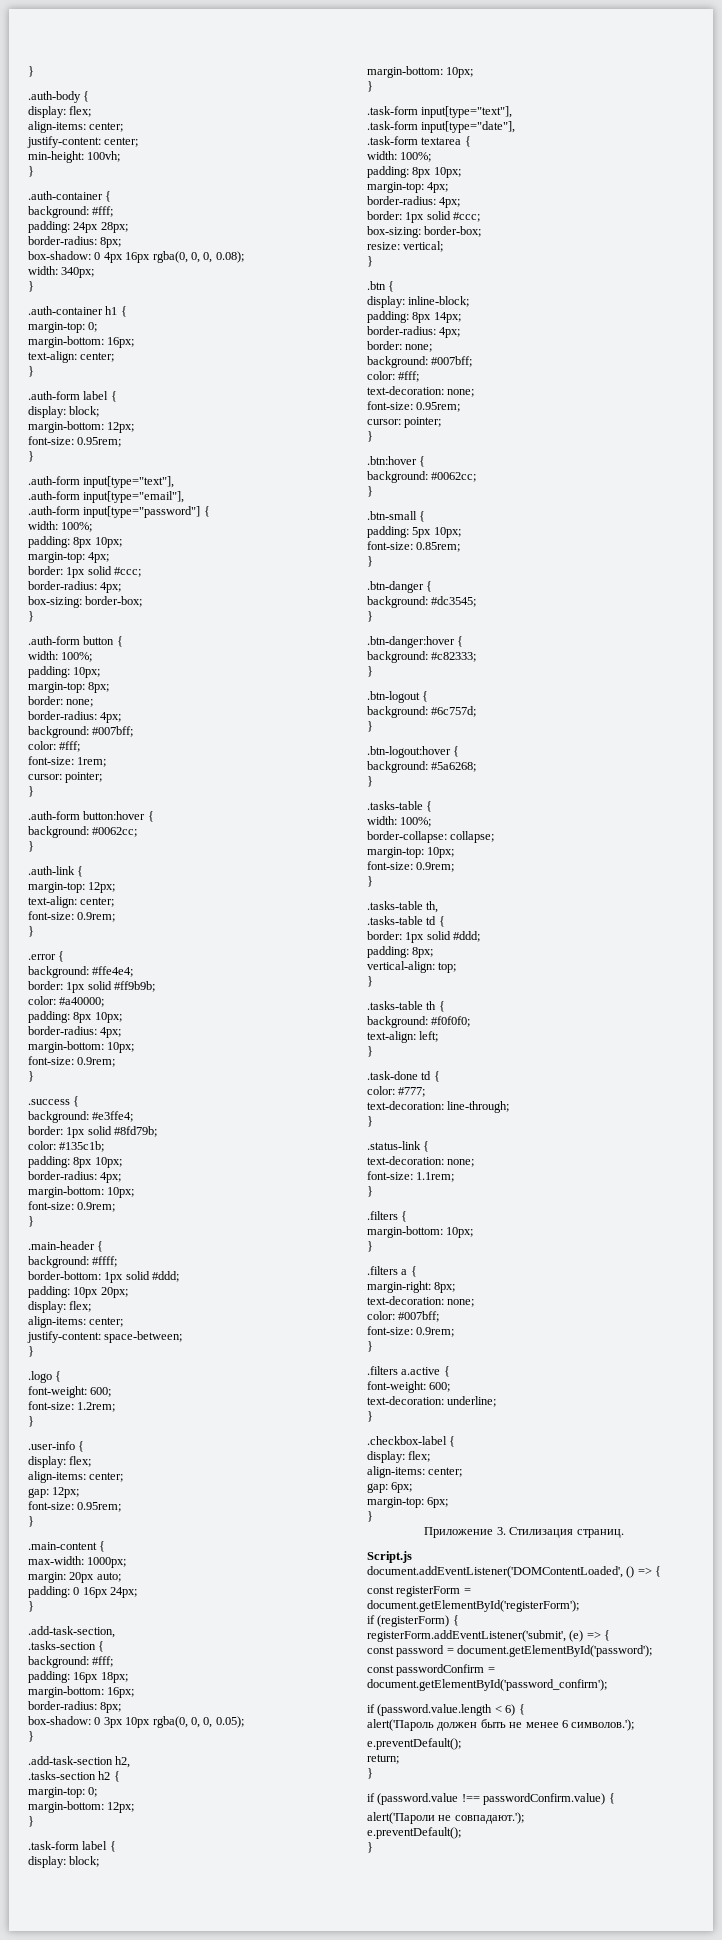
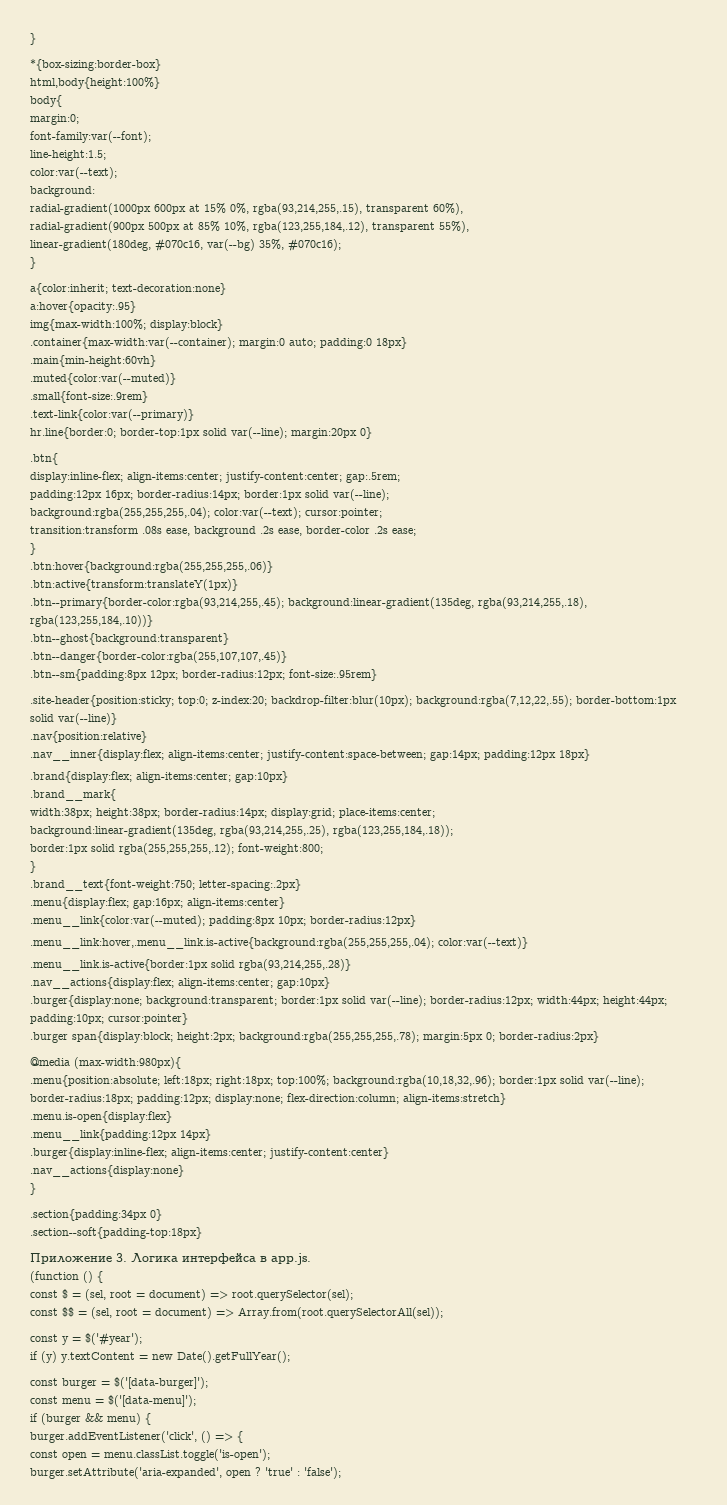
[28,66,34,77] [28,91,90,103] [28,106,92,118] [28,121,124,133] [27,136,139,148] [28,151,121,163] [28,166,34,177] [28,191,112,202] [28,206,114,218] [28,221,128,233] [28,236,122,248] [28,251,244,263] [28,266,95,278] [28,281,34,292] [28,306,127,317] [28,322,98,333] [28,336,135,348] [28,351,115,363] [28,366,34,377] [28,391,117,402] [28,406,100,418] [28,421,135,433] [28,436,122,447] [28,451,34,462] [28,476,175,488] [28,491,185,503] [28,506,210,518] [28,521,93,532] [28,536,122,548] [28,552,110,563] [28,566,142,578] [28,581,122,593] [28,596,143,608] [28,611,34,622] [28,636,123,647] [28,651,93,662] [28,666,101,678] [28,682,110,693] [28,696,94,707] [28,711,122,723] [28,726,134,738] [28,741,81,752] [28,756,107,767] [28,772,103,783] [28,786,34,797] [28,811,154,822] [28,826,138,838] [28,841,34,852] [28,866,84,877] [28,882,116,893] [28,896,115,908] [28,911,116,922] [28,926,34,937] [28,951,65,962] [28,966,134,978] [28,981,156,993] [28,996,105,1007] [28,1011,122,1023] [28,1026,122,1038] [28,1041,135,1053] [28,1056,116,1067] [28,1071,34,1082] [28,1096,80,1107] [28,1111,134,1123] [28,1126,158,1138] [28,1141,105,1152] [28,1156,122,1168] [28,1171,122,1183] [28,1186,135,1198] [28,1201,116,1212] [28,1216,34,1227] [28,1241,104,1252] [28,1256,118,1268] [28,1271,180,1283] [28,1286,128,1298] [28,1301,92,1313] [28,1316,124,1328] [27,1331,183,1343] [28,1346,34,1357] [28,1371,62,1383] [28,1386,112,1398] [28,1401,116,1412] [28,1416,34,1427] [28,1441,85,1452] [28,1456,92,1468] [28,1471,124,1483] [28,1487,80,1498] [28,1501,122,1512] [28,1516,34,1527] [28,1541,106,1552] [28,1556,127,1568] [28,1572,121,1583] [28,1586,138,1598] [28,1601,34,1612] [28,1626,115,1638] [28,1641,105,1652] [28,1656,114,1668] [28,1671,128,1683] [28,1686,135,1698] [28,1701,122,1713] [28,1716,244,1728] [28,1731,34,1742] [28,1756,131,1768] [28,1771,120,1782] [28,1787,98,1798] [28,1801,135,1813] [28,1816,34,1827] [28,1841,116,1852] [28,1856,100,1868] [367,66,474,78] [367,81,373,92] [367,106,513,118] [367,121,516,133] [367,136,471,147] [367,151,432,162] [367,166,461,178] [367,182,449,193] [367,196,461,208] [367,211,481,223] [367,226,482,238] [367,241,444,252] [367,256,373,267] [367,281,395,292] [367,296,470,308] [367,311,461,323] [367,326,461,338] [367,341,433,352] [367,356,473,368] [367,371,420,382] [367,386,475,397] [367,401,461,412] [367,417,442,428] [367,431,373,442] [367,456,426,467] [367,471,477,483] [367,486,373,497] [367,511,426,522] [367,526,461,538] [367,541,461,552] [367,556,373,567] [367,581,433,593] [367,596,477,608] [367,611,373,622] [367,636,464,648] [367,651,477,663] [367,666,373,677] [367,691,429,703] [367,706,477,718] [367,721,373,732] [367,746,460,758] [367,761,477,773] [367,776,373,787] [367,801,433,812] [367,816,432,827] [367,831,495,843] [367,847,455,858] [367,861,455,872] [367,876,373,887] [367,901,439,913] [367,916,445,927] [367,931,481,943] [367,946,434,958] [367,961,457,973] [367,976,373,987] [367,1001,445,1012] [367,1016,471,1028] [367,1031,439,1043] [367,1046,373,1057] [367,1071,440,1082] [367,1086,426,1097] [367,1101,510,1113] [367,1116,373,1127] [367,1141,430,1152] [367,1156,475,1167] [367,1171,455,1182] [367,1186,373,1197] [367,1211,408,1222] [367,1226,474,1238] [367,1241,373,1252] [367,1266,417,1277] [367,1281,456,1293] [367,1296,475,1307] [367,1311,440,1322] [367,1326,455,1337] [367,1341,373,1352] [367,1366,450,1377] [367,1381,451,1393] [367,1396,497,1407] [367,1411,373,1422] [367,1436,456,1447] [367,1451,431,1463] [367,1466,463,1478] [367,1482,413,1493] [367,1497,449,1508] [367,1511,373,1522] [424,1527,624,1538] [367,1551,412,1563] [367,1566,662,1578] [367,1586,471,1597] [367,1600,579,1612] [367,1615,459,1627] [367,1630,611,1642] [367,1645,653,1657] [367,1664,495,1676] [367,1679,607,1691] [367,1704,525,1716] [367,1719,635,1731] [367,1738,461,1750] [367,1754,399,1764] [367,1768,373,1779] [367,1793,615,1805] [367,1812,524,1824] [367,1827,461,1839] [367,1842,373,1853] } // .auth-body { // display: flex; // align-items: center; // justify-content: center; // min-height: 100vh; // } // .auth-container { // background: #fff; // padding: 24px 28px; // border-radius: 8px; // box-shadow: 0 4px 16px rgba(0, 0, 0, 0.08); // width: 340px; // } // .auth-container h1 { // margin-top: 0; // margin-bottom: 16px; // text-align: center; // } // .auth-form label { // display: block; // margin-bottom: 12px; // font-size: 0.95rem; // } // .auth-form input[type="text"], // .auth-form input[type="email"], // .auth-form input[type="password"] { // width: 100%; // padding: 8px 10px; // margin-top: 4px; // border: 1px solid #ccc; // border-radius: 4px; // box-sizing: border-box; // } // .auth-form button { // width: 100%; // padding: 10px; // margin-top: 8px; // border: none; // border-radius: 4px; // background: #007bff; // color: #fff; // font-size: 1rem; // cursor: pointer; // } // .auth-form button:hover { // background: #0062cc; // } // .auth-link { // margin-top: 12px; // text-align: center; // font-size: 0.9rem; // } // .error { // background: #ffe4e4; // border: 1px solid #ff9b9b; // color: #a40000; // padding: 8px 10px; // border-radius: 4px; // margin-bottom: 10px; // font-size: 0.9rem; // } // .success { // background: #e3ffe4; // border: 1px solid #8fd79b; // color: #135c1b; // padding: 8px 10px; // border-radius: 4px; // margin-bottom: 10px; // font-size: 0.9rem; // } // .main-header { // background: #ffff; // border-bottom: 1px solid #ddd; // padding: 10px 20px; // display: flex; // align-items: center; // justify-content: space-between; // } // .logo { // font-weight: 600; // font-size: 1.2rem; // } // .user-info { // display: flex; // align-items: center; // gap: 12px; // font-size: 0.95rem; // } // .main-content { // max-width: 1000px; // margin: 20px auto; // padding: 0 16px 24px; // } // .add-task-section, // .tasks-section { // background: #fff; // padding: 16px 18px; // margin-bottom: 16px; // border-radius: 8px; // box-shadow: 0 3px 10px rgba(0, 0, 0, 0.05); // } // .add-task-section h2, // .tasks-section h2 { // margin-top: 0; // margin-bottom: 12px; // } // .task-form label { // display: block; // margin-bottom: 10px; // } // .task-form input[type="text"], // .task-form input[type="date"], // .task-form textarea { // width: 100%; // padding: 8px 10px; // margin-top: 4px; // border-radius: 4px; // border: 1px solid #ccc; // box-sizing: border-box; // resize: vertical; // } // .btn { // display: inline-block; // padding: 8px 14px; // border-radius: 4px; // border: none; // background: #007bff; // color: #fff; // text-decoration: none; // font-size: 0.95rem; // cursor: pointer; // } // .btn:hover { // background: #0062cc; // } // .btn-small { // padding: 5px 10px; // font-size: 0.85rem; // } // .btn-danger { // background: #dc3545; // } // .btn-danger:hover { // background: #c82333; // } // .btn-logout { // background: #6c757d; // } // .btn-logout:hover { // background: #5a6268; // } // .tasks-table { // width: 100%; // border-collapse: collapse; // margin-top: 10px; // font-size: 0.9rem; // } // .tasks-table th, // .tasks-table td { // border: 1px solid #ddd; // padding: 8px; // vertical-align: top; // } // .tasks-table th { // background: #f0f0f0; // text-align: left; // } // .task-done td { // color: #777; // text-decoration: line-through; // } // .status-link { // text-decoration: none; // font-size: 1.1rem; // } // .filters { // margin-bottom: 10px; // } // .filters a { // margin-right: 8px; // text-decoration: none; // color: #007bff; // font-size: 0.9rem; // } // .filters a.active { // font-weight: 600; // text-decoration: underline; // } // .checkbox-label { // display: flex; // align-items: center; // gap: 6px; // margin-top: 6px; // } // Приложение 3. Стилизация страниц. // Script.js // document.addEventListener('DOMContentLoaded', () => { // const registerForm = document.getElementById('registerForm'); // if (registerForm) { // registerForm.addEventListener('submit', (e) => { // const password = document.getElementById('password'); // const passwordConfirm = document.getElementById('password_confirm'); // if (password.value.length < 6) { // alert('Пароль должен быть не менее 6 символов.'); // e.preventDefault(); // return; // } // if (password.value !== passwordConfirm.value) { // alert('Пароли не совпадают.'); // e.preventDefault(); // } -> [30,33,36,45] [30,59,161,71] [30,77,160,89] [30,95,62,107] [30,114,79,125] [30,131,151,143] [30,150,106,161] [30,167,117,179] [30,186,95,197] [30,203,463,215] [30,221,469,233] [30,238,341,252] [30,257,36,269] [30,283,226,295] [30,301,136,313] [30,319,223,331] [30,337,407,349] [30,355,156,367] [30,373,176,385] [30,391,148,403] [30,409,194,421] [30,427,372,439] [30,453,58,465] [30,471,400,483] [30,489,389,501] [30,507,382,519] [30,525,416,537] [30,543,36,555] [30,561,273,573] [30,579,238,591] [30,597,587,609] [30,615,153,627] [30,633,229,645] [30,651,287,663] [30,669,377,681] [30,695,677,707] [30,713,117,725] [30,731,147,743] [30,749,590,761] [30,771,288,783] [30,789,116,801] [30,808,435,819] [30,825,453,837] [30,843,323,855] [30,861,36,873] [30,879,301,891] [30,897,285,909] [30,915,416,927] [30,937,528,949] [30,959,351,971] [30,977,330,989] [30,995,667,1007] [30,1013,188,1025] [30,1031,599,1043] [30,1057,181,1069] [30,1075,644,1087] [30,1093,506,1105] [30,1111,172,1123] [30,1129,211,1141] [30,1147,389,1159] [30,1165,184,1177] [30,1183,36,1195] [30,1209,162,1221] [30,1227,202,1239] [30,1253,311,1265] [30,1271,103,1283] [30,1289,353,1301] [30,1307,443,1319] [30,1332,142,1346] [30,1351,290,1363] [30,1377,208,1389] [30,1395,196,1407] [30,1413,151,1425] [30,1431,243,1443] [30,1449,270,1461] [30,1467,341,1479] } // *{box-sizing:border-box} // html,body{height:100%} // body{ // margin:0; // font-family:var(--font); // line-height:1.5; // color:var(--text); // background: // radial-gradient(1000px 600px at 15% 0%, rgba(93,214,255,.15), transparent 60%), // radial-gradient(900px 500px at 85% 10%, rgba(123,255,184,.12), transparent 55%), // linear-gradient(180deg, #070c16, var(--bg) 35%, #070c16); // } // a{color:inherit; text-decoration:none} // a:hover{opacity:.95} // img{max-width:100%; display:block} // .container{max-width:var(--container); margin:0 auto; padding:0 18px} // .main{min-height:60vh} // .muted{color:var(--muted)} // .small{font-size:.9rem} // .text-link{color:var(--primary)} // hr.line{border:0; border-top:1px solid var(--line); margin:20px 0} // .btn{ // display:inline-flex; align-items:center; justify-content:center; gap:.5rem; // padding:12px 16px; border-radius:14px; border:1px solid var(--line); // background:rgba(255,255,255,.04); color:var(--text); cursor:pointer; // transition:transform .08s ease, background .2s ease, border-color .2s ease; // } // .btn:hover{background:rgba(255,255,255,.06)} // .btn:active{transform:translateY(1px)} // .btn--primary{border-color:rgba(93,214,255,.45); background:linear-gradient(135deg, rgba(93,214,255,.18), rgba(123,255,184,.10))} // .btn--ghost{background:transparent} // .btn--danger{border-color:rgba(255,107,107,.45)} // .btn--sm{padding:8px 12px; border-radius:12px; font-size:.95rem} // .site-header{position:sticky; top:0; z-index:20; backdrop-filter:blur(10px); background:rgba(7,12,22,.55); border-bottom:1px solid var(--line)} // .nav{position:relative} // .nav__inner{display:flex; align-items:center; justify-content:space-between; gap:14px; padding:12px 18px} // .brand{display:flex; align-items:center; gap:10px} // .brand__mark{ // width:38px; height:38px; border-radius:14px; display:grid; place-items:center; // background:linear-gradient(135deg, rgba(93,214,255,.25), rgba(123,255,184,.18)); // border:1px solid rgba(255,255,255,.12); font-weight:800; // } // .brand__text{font-weight:750; letter-spacing:.2px} // .menu{display:flex; gap:16px; align-items:center} // .menu__link{color:var(--muted); padding:8px 10px; border-radius:12px} // .menu__link:hover,.menu__link.is-active{background:rgba(255,255,255,.04); color:var(--text)} // .menu__link.is-active{border:1px solid rgba(93,214,255,.28)} // .nav__actions{display:flex; align-items:center; gap:10px} // .burger{display:none; background:transparent; border:1px solid var(--line); border-radius:12px; width:44px; height:44px; padding:10px; cursor:pointer} // .burger span{display:block; height:2px; background:rgba(255,255,255,.78); margin:5px 0; border-radius:2px} // @media (max-width:980px){ // .menu{position:absolute; left:18px; right:18px; top:100%; background:rgba(10,18,32,.96); border:1px solid var(--line); border-radius:18px; padding:12px; display:none; flex-direction:column; align-items:stretch} // .menu.is-open{display:flex} // .menu__link{padding:12px 14px} // .burger{display:inline-flex; align-items:center; justify-content:center} // .nav__actions{display:none} // } // .section{padding:34px 0} // .section--soft{padding-top:18px} // Приложение 3. Логика интерфейса в app.js. // (function () { // const $ = (sel, root = document) => root.querySelector(sel); // const $$ = (sel, root = document) => Array.from(root.querySelectorAll(sel)); // const y = $('#year'); // if (y) y.textContent = new Date().getFullYear(); // const burger = $('[data-burger]'); // const menu = $('[data-menu]'); // if (burger && menu) { // burger.addEventListener('click', () => { // const open = menu.classList.toggle('is-open'); // burger.setAttribute('aria-expanded', open ? 'true' : 'false');

